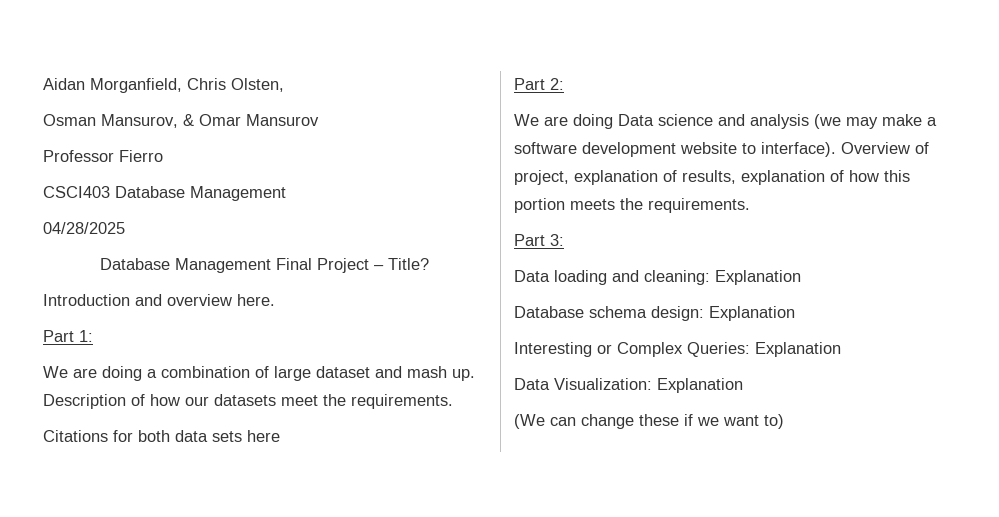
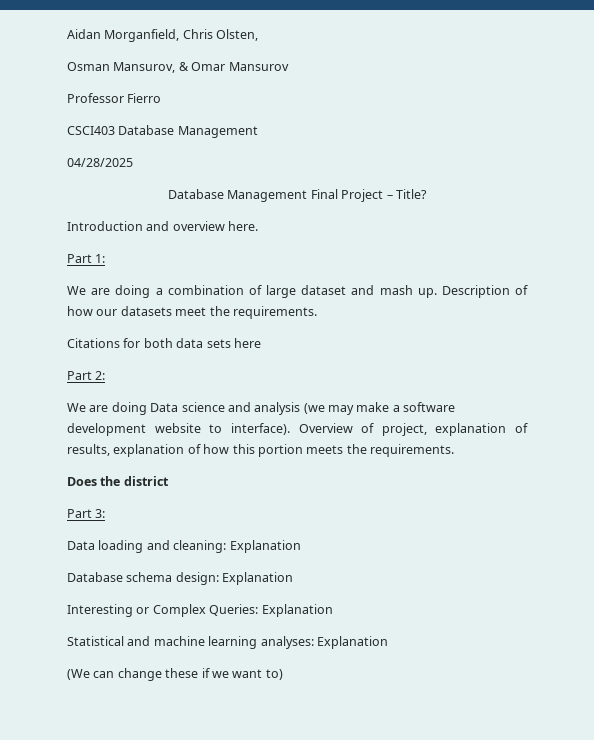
(750, 205) none -> [67,476,169,486] // Does the district
[514,378,652,390] Data Visualization: -> [67,636,314,649] Statistical and machine learning analyses:

